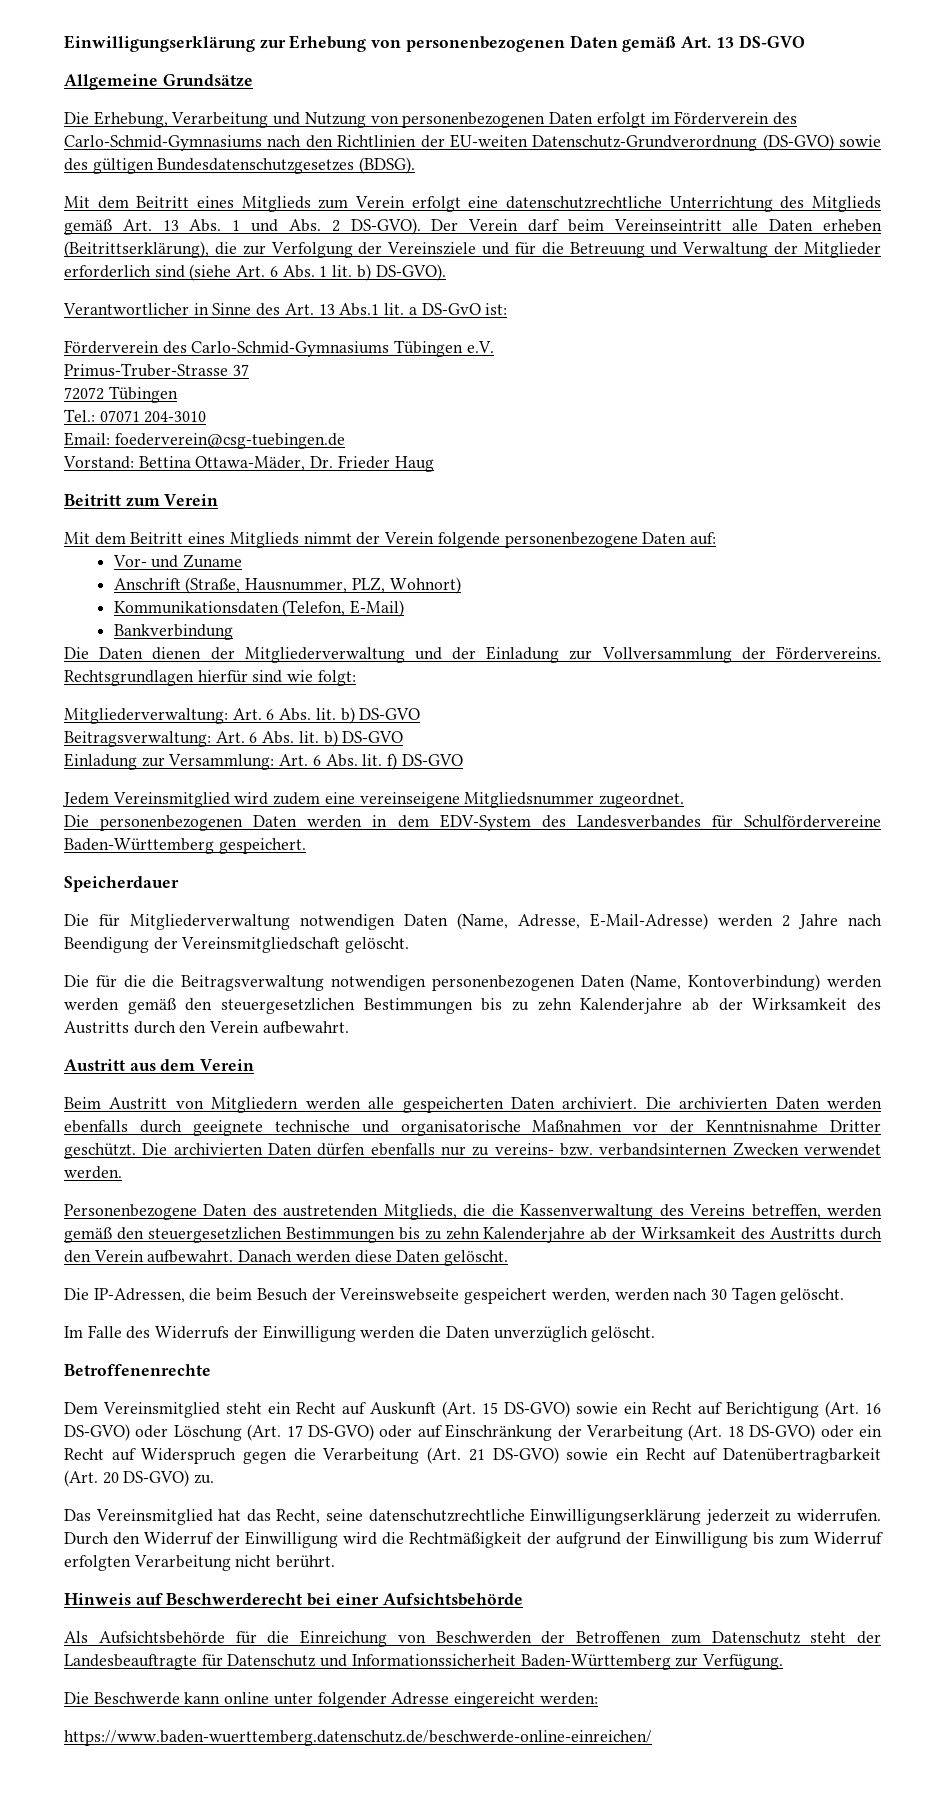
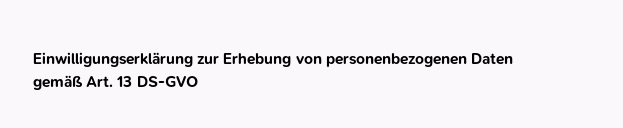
[64,74,253,90] [64,111,797,128] [64,134,881,151] [64,157,416,174] [64,196,881,212] [64,218,882,235] [64,241,881,258] [64,264,446,281] [63,303,508,316] [64,340,494,357] [64,363,249,377] [64,386,178,403] [64,409,207,423] [64,432,345,449] [63,455,434,472] [64,494,219,507] [64,532,716,548] [112,554,243,568] [113,577,461,594] [113,600,405,617] [113,624,233,640] [64,646,881,663] [64,670,356,686] [64,707,421,724] [64,730,404,747] [64,753,463,770] [62,792,685,808] [64,814,882,831] [64,838,306,854] [64,876,179,892] [64,913,882,930] [64,937,410,953] [64,974,882,991] [64,998,881,1014] [64,1021,349,1034] [64,1059,255,1071] [64,1097,882,1113] [64,1120,881,1136] [64,1142,882,1159] [64,1166,122,1179] [64,1204,882,1220] [64,1227,882,1243] [64,1250,509,1266] [64,1287,845,1304] [64,1325,656,1342] [64,1364,211,1376] [64,1401,881,1418] [64,1424,882,1441] [64,1447,882,1464] [64,1470,215,1487] [64,1508,882,1525] [64,1531,883,1548] [64,1555,336,1571] [64,1593,523,1606] [64,1630,881,1647] [64,1654,784,1670] [64,1692,598,1708] [64,1730,652,1746] // Allgemeine Grundsätze // Die Erhebung, Verarbeitung und Nutzung von personenbezogenen Daten erfolgt im Förderverein des Carlo-Schmid-Gymnasiums nach den Richtlinien der EU-weiten Datenschutz-Grundverordnung (DS-GVO) sowie des gültigen Bundesdatenschutzgesetzes (BDSG). // Mit dem Beitritt eines Mitglieds zum Verein erfolgt eine datenschutzrechtliche Unterrichtung des Mitglieds gemäß Art. 13 Abs. 1 und Abs. 2 DS-GVO). Der Verein darf beim Vereinseintritt alle Daten erheben (Beitrittserklärung), die zur Verfolgung der Vereinsziele und für die Betreuung und Verwaltung der Mitglieder erforderlich sind (siehe Art. 6 Abs. 1 lit. b) DS-GVO). // Verantwortlicher in Sinne des Art. 13 Abs.1 lit. a DS-GvO ist: // Förderverein des Carlo-Schmid-Gymnasiums Tübingen e.V. // Primus-Truber-Strasse 37 // 72072 Tübingen // Tel.: 07071 204-3010 // Email: foederverein@csg-tuebingen.de // Vorstand: Bettina Ottawa-Mäder, Dr. Frieder Haug // Beitritt zum Verein // Mit dem Beitritt eines Mitglieds nimmt der Verein folgende personenbezogene Daten auf: // Vor- und Zuname // Anschrift (Straße, Hausnummer, PLZ, Wohnort) // Kommunikationsdaten (Telefon, E-Mail) // Bankverbindung // Die Daten dienen der Mitgliederverwaltung und der Einladung zur Vollversammlung der Fördervereins. Rechtsgrundlagen hierfür sind wie folgt: // Mitgliederverwaltung: Art. 6 Abs. lit. b) DS-GVO // Beitragsverwaltung: Art. 6 Abs. lit. b) DS-GVO // Einladung zur Versammlung: Art. 6 Abs. lit. f) DS-GVO // Jedem Vereinsmitglied wird zudem eine vereinseigene Mitgliedsnummer zugeordnet. // Die personenbezogenen Daten werden in dem EDV-System des Landesverbandes für Schulfördervereine Baden-Württemberg gespeichert. // Speicherdauer // Die für Mitgliederverwaltung notwendigen Daten (Name, Adresse, E-Mail-Adresse) werden 2 Jahre nach Beendigung der Vereinsmitgliedschaft gelöscht. // Die für die die Beitragsverwaltung notwendigen personenbezogenen Daten (Name, Kontoverbindung) werden werden gemäß den steuergesetzlichen Bestimmungen bis zu zehn Kalenderjahre ab der Wirksamkeit des Austritts durch den Verein aufbewahrt. // Austritt aus dem Verein // Beim Austritt von Mitgliedern werden alle gespeicherten Daten archiviert. Die archivierten Daten werden ebenfalls durch geeignete technische und organisatorische Maßnahmen vor der Kenntnisnahme Dritter geschützt. Die archivierten Daten dürfen ebenfalls nur zu vereins- bzw. verbandsinternen Zwecken verwendet werden. // Personenbezogene Daten des austretenden Mitglieds, die die Kassenverwaltung des Vereins betreffen, werden gemäß den steuergesetzlichen Bestimmungen bis zu zehn Kalenderjahre ab der Wirksamkeit des Austritts durch den Verein aufbewahrt. Danach werden diese Daten gelöscht. // Die IP-Adressen, die beim Besuch der Vereinswebseite gespeichert werden, werden nach 30 Tagen gelöscht. // Im Falle des Widerrufs der Einwilligung werden die Daten unverzüglich gelöscht. // Betroffenenrechte // Dem Vereinsmitglied steht ein Recht auf Auskunft (Art. 15 DS-GVO) sowie ein Recht auf Berichtigung (Art. 16 DS-GVO) oder Löschung (Art. 17 DS-GVO) oder auf Einschränkung der Verarbeitung (Art. 18 DS-GVO) oder ein Recht auf Widerspruch gegen die Verarbeitung (Art. 21 DS-GVO) sowie ein Recht auf Datenübertragbarkeit (Art. 20 DS-GVO) zu. // Das Vereinsmitglied hat das Recht, seine datenschutzrechtliche Einwilligungserklärung jederzeit zu widerrufen. Durch den Widerruf der Einwilligung wird die Rechtmäßigkeit der aufgrund der Einwilligung bis zum Widerruf erfolgten Verarbeitung nicht berührt. // Hinweis auf Beschwerderecht bei einer Aufsichtsbehörde // Als Aufsichtsbehörde für die Einreichung von Beschwerden der Betroffenen zum Datenschutz steht der Landesbeauftragte für Datenschutz und Informationssicherheit Baden-Württemberg zur Verfügung. // Die Beschwerde kann online unter folgender Adresse eingereicht werden: // https://www.baden-wuerttemberg.datenschutz.de/beschwerde-online-einreichen/ -> (198, 81) none

